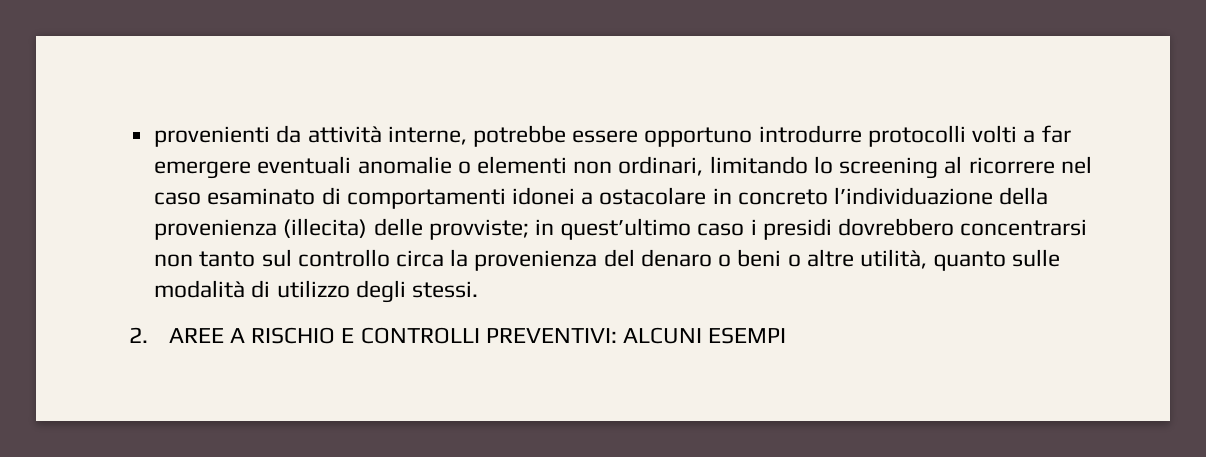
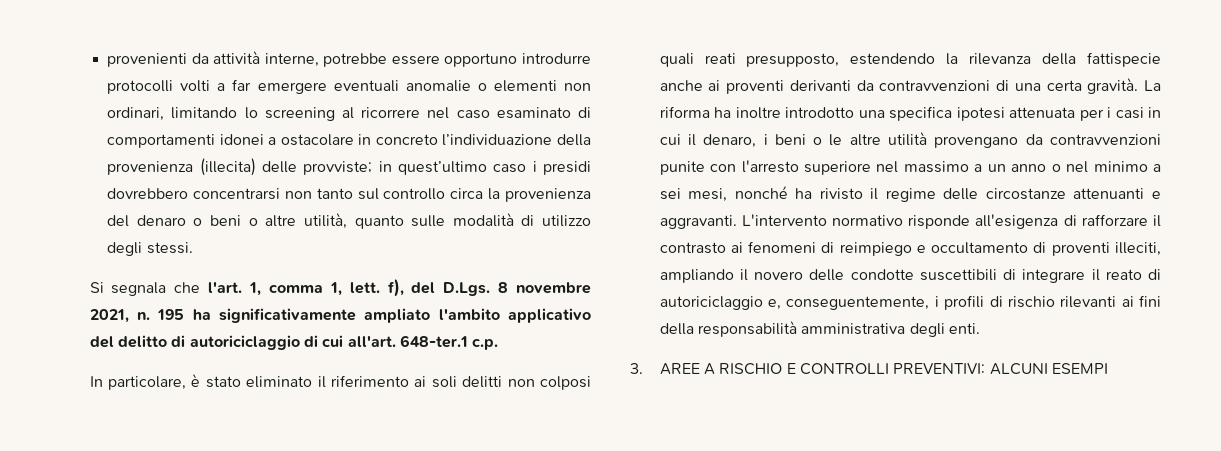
[128,327,148,343] 2. -> [89,279,591,297] [89,308,591,323] [89,335,499,350] [89,374,592,390] [659,52,1161,67] [659,78,1161,94] [659,106,1161,121] [659,132,1161,148] [659,160,1161,175] [659,186,1161,202] [659,214,1161,229] [659,241,1161,256] [659,269,1161,283] [659,295,1161,310] [659,321,980,337] [630,363,643,374] Si segnala che l'art. 1, comma 1, lett. f), del D.Lgs. 8 novembre 2021, n. 195 ha significativamente ampliato l'ambito applicativo del delitto di autoriciclaggio di cui all'art. 648-ter.1 c.p. // In particolare, è stato eliminato il riferimento ai soli delitti non colposi quali reati presupposto, estendendo la rilevanza della fattispecie anche ai proventi derivanti da contravvenzioni di una certa gravità. La riforma ha inoltre introdotto una specifica ipotesi attenuata per i casi in cui il denaro, i beni o le altre utilità provengano da contravvenzioni punite con l'arresto superiore nel massimo a un anno o nel minimo a sei mesi, nonché ha rivisto il regime delle circostanze attenuanti e aggravanti. L'intervento normativo risponde all'esigenza di rafforzare il contrasto ai fenomeni di reimpiego e occultamento di proventi illeciti, ampliando il novero delle condotte suscettibili di integrare il reato di autoriciclaggio e, conseguentemente, i profili di rischio rilevanti ai fini della responsabilità amministrativa degli enti. // 3.

